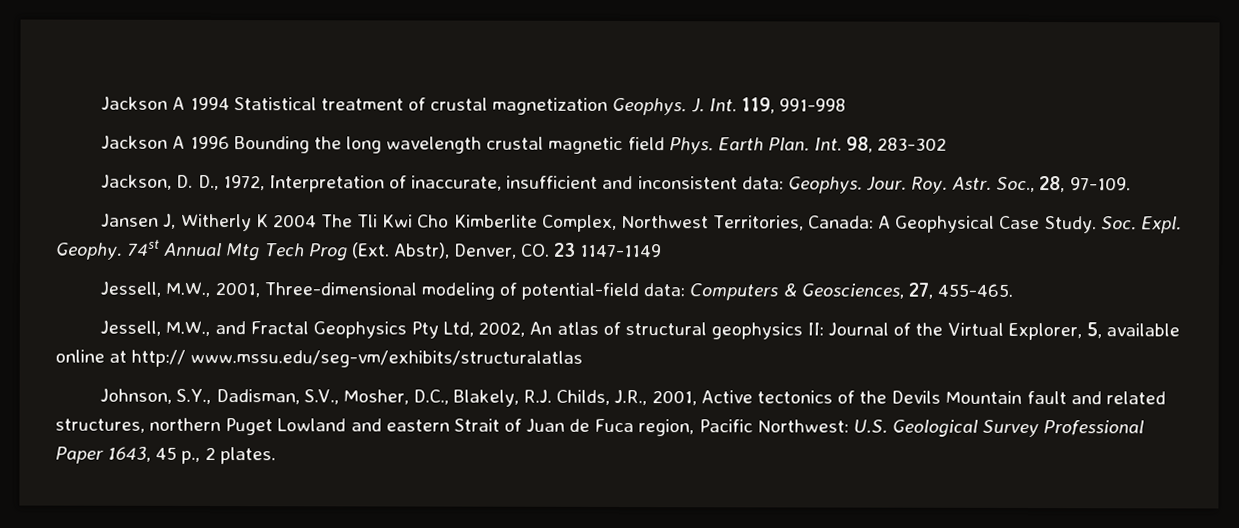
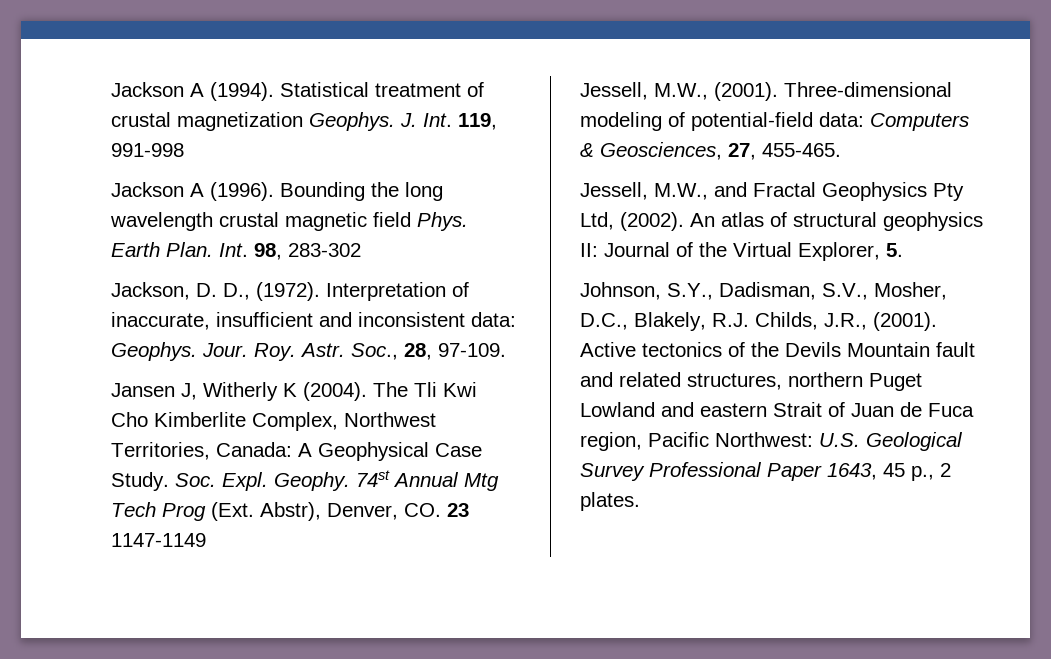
[101,96,230,111] Jackson A 1994 -> [111,82,274,101] Jackson A (1994).
[189,135,230,150] 1996 -> [210,182,274,201] (1996).
[222,175,265,191] 1972, -> [256,282,320,301] (1972).
[272,214,317,228] 2004 -> [303,382,367,401] (2004).
[214,282,260,298] 2001, -> [714,82,778,101] (2001).
[478,321,526,337] 2002, -> [620,212,684,231] (2002).
[1085,322,1180,339] [55,349,584,368] 5, available online at http:// www.mssu.edu/seg-vm/exhibits/structuralatlas -> [886,243,903,257] 5.
[651,390,697,406] 2001, -> [873,312,937,331] (2001).

